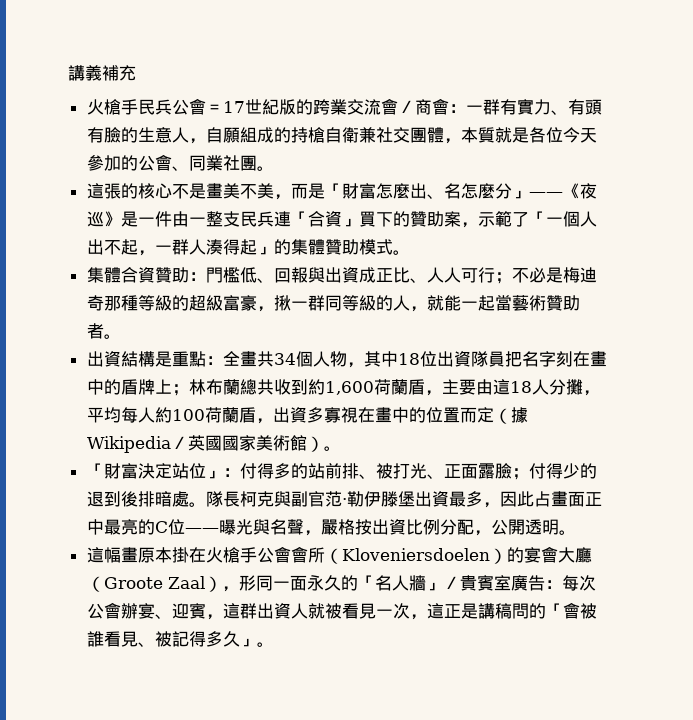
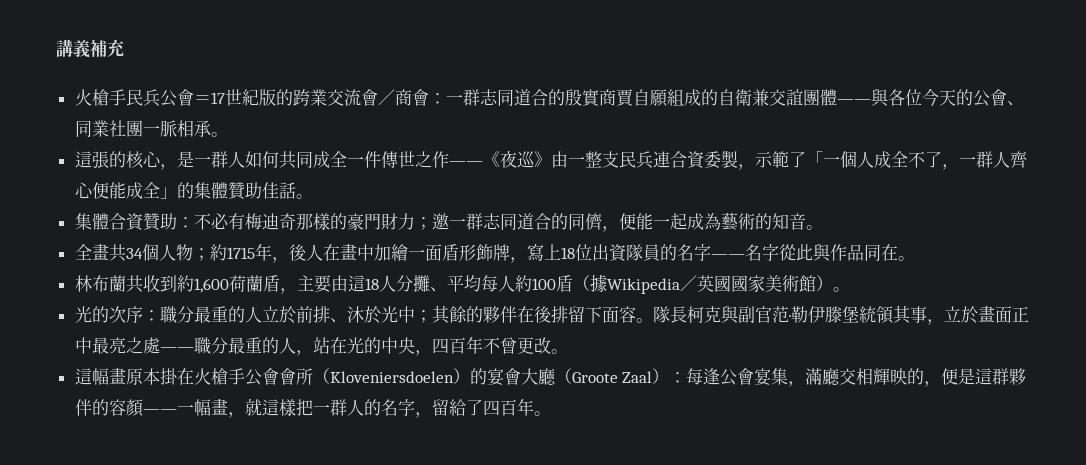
[499,99,602,115] [86,127,529,144] 有實力、有頭有臉的生意人，自願組成的持槍自衛兼社交團體，本質就是 -> [479,89,889,107] 志同道合的殷實商賈自願組成的自衛兼交誼團體——與
[86,154,121,171] 參加 -> (956, 97) none
(257, 163) none -> [142,120,211,137] 一脈相承
[171,183,529,200] 不是畫美不美，而是「財富怎麼出、名怎麼分」 -> [159,151,449,170] ，是一群人如何共同成全一件傳世之作
[120,211,172,227] 是一件 -> (551, 159) none
[290,211,597,228] [86,239,257,256] 「合資」買下的贊助案，示範了「一個人出不起，一群人湊得起 -> [669,150,1027,170] [74,182,160,199] 合資委製，示範了「一個人成全不了，一群人齊心便能成全
[358,239,393,255] 模式 -> [261,182,296,199] 佳話
[205,267,597,284] [86,295,580,312] [86,323,121,339] [86,351,607,368] [86,379,257,396] 門檻低、回報與出資成正比、人人可行；不必是梅迪奇那種等級的超級富豪，揪一群同等級的人，就能一起當藝術贊助者。 // 出資結構是重點：全畫共34個人物，其中18位出資隊員把名字刻在畫中的盾牌上；林布蘭總 -> [193,212,823,232] [74,243,915,263] [74,275,126,292] 不必有梅迪奇那樣的豪門財力；邀一群志同道合的同儕，便能一起成為藝術的知音。 // 全畫共34個人物；約1715年，後人在畫中加繪一面盾形飾牌，寫上18位出資隊員的名字——名字從此與作品同在。 // 林布蘭
[582,390,600,396] ， -> [429,287,447,292] 、
[204,407,494,424] 荷蘭盾，出資多寡視在畫中的位置而定 -> [555,275,573,292] 盾
[86,463,597,480] [86,491,189,507] 「財富決定站位」：付得多的站前排、被打光、正面露臉；付得少的退到後排暗處 -> [74,305,636,324] 光的次序：職分最重的人立於前排、沐於光中；其餘的夥伴在後排留下面容
[414,491,602,508] [86,519,559,536] 出資最多，因此占畫面正中最亮的C位——曝光與名聲，嚴格按出資比例分配，公開透明 -> [858,305,1029,325] [74,336,551,356] 統領其事，立於畫面正中最亮之處——職分最重的人，站在光的中央，四百年不曾更改
[221,575,596,592] [86,602,597,620] [86,631,257,647] ，形同一面永久的「名人牆」／貴賓室廣告：每次公會辦宴、迎賓，這群出資人就被看見一次，這正是講稿問的「會被誰看見、被記得多久」 -> [669,368,1027,387] [74,398,534,418] ：每逢公會宴集，滿廳交相輝映的，便是這群夥伴的容顏——一幅畫，就這樣把一群人的名字，留給了四百年

